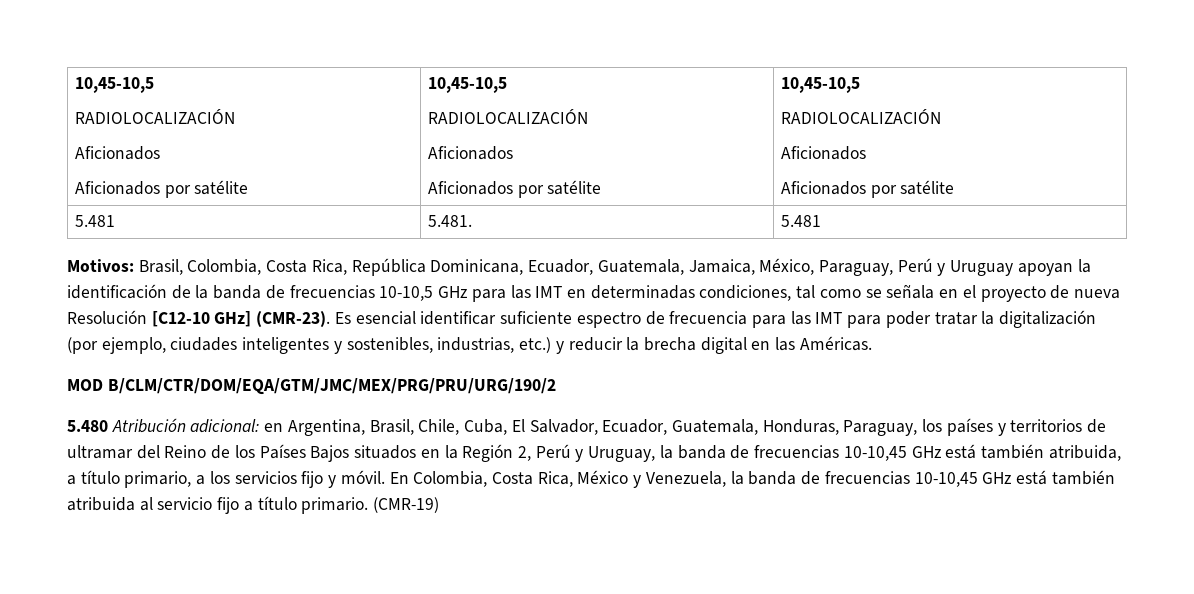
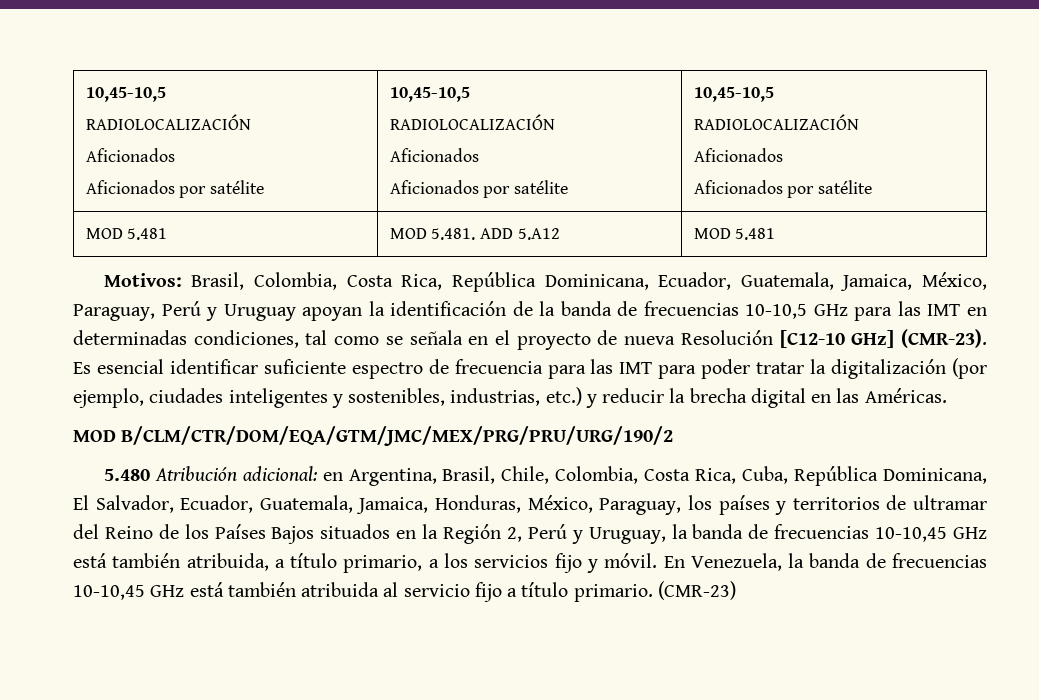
(955, 187) none -> [85,228,123,239] MOD
(115, 221) none -> [389,228,427,239] MOD
(472, 221) | -> [480,228,560,240] [693,228,731,239] ADD 5.A12 | MOD
[464,419,508,435] Cuba, -> [555,466,988,486] Colombia, Costa Rica, Cuba, República Dominicana,
[762,419,839,435] Honduras, -> [356,495,593,514] Jamaica, Honduras, México,
[413,470,642,488] Colombia, Costa Rica, México y -> (685, 562) none
[373,497,440,513] (CMR-19) -> [657,581,736,600] (CMR-23)

